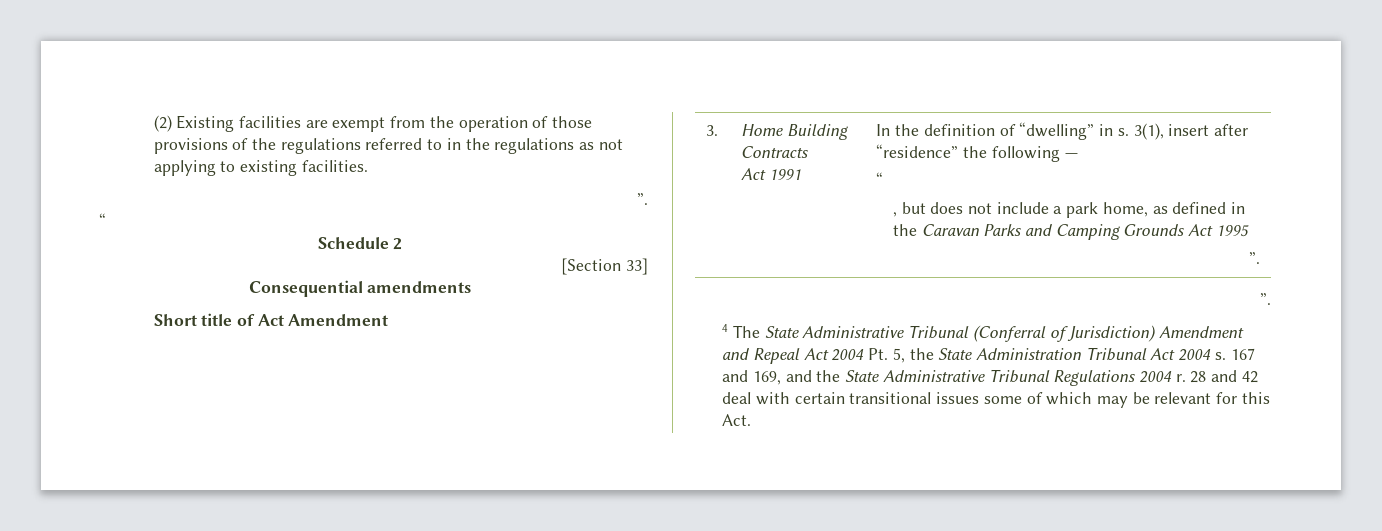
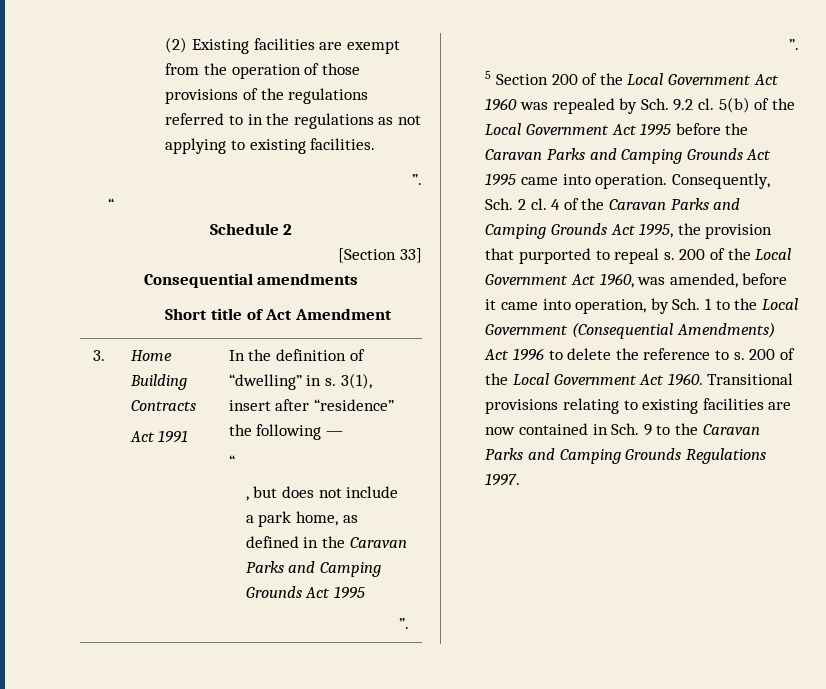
[722,324,1244,342] [722,347,1255,364] [722,369,1258,386] [722,392,1270,408] [722,414,752,426] 4 The State Administrative Tribunal (Conferral of Jurisdiction) Amendment and Repeal Act 2004 Pt. 5, the State Administration Tribunal Act 2004 s. 167 and 169, and the State Administrative Tribunal Regulations 2004 r. 28 and 42 deal with certain transitional issues some of which may be relevant for this Act. -> [485,71,779,85] [485,97,795,114] [485,123,749,136] [485,148,772,164] [485,173,770,189] [485,198,741,210] [485,223,773,239] [485,248,792,264] [485,273,788,288] [485,298,798,314] [485,322,775,339] [484,348,795,361] [485,373,794,386] [485,398,792,414] [485,423,760,436] [485,448,766,464] [485,473,521,486] 5 Section 200 of the Local Government Act 1960 was repealed by Sch. 9.2 cl. 5(b) of the Local Government Act 1995 before the Caravan Parks and Camping Grounds Act 1995 came into operation. Consequently, Sch. 2 cl. 4 of the Caravan Parks and Camping Grounds Act 1995, the provision that purported to repeal s. 200 of the Local Government Act 1960, was amended, before it came into operation, by Sch. 1 to the Local Government (Consequential Amendments) Act 1996 to delete the reference to s. 200 of the Local Government Act 1960. Transitional provisions relating to existing facilities are now contained in Sch. 9 to the Caravan Parks and Camping Grounds Regulations 1997.

